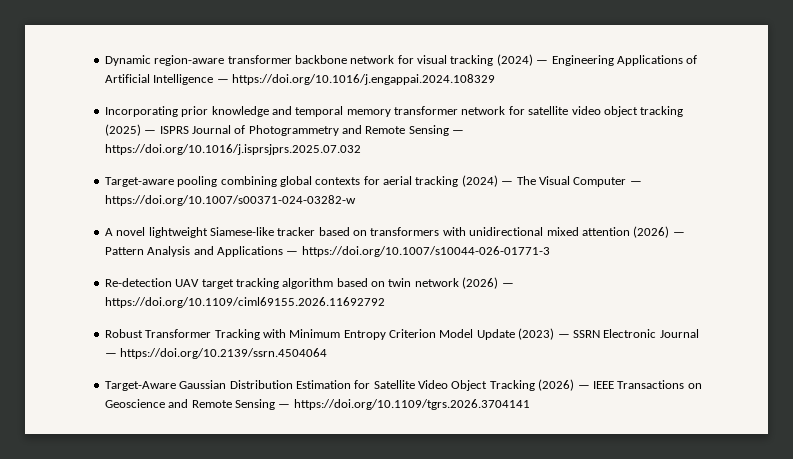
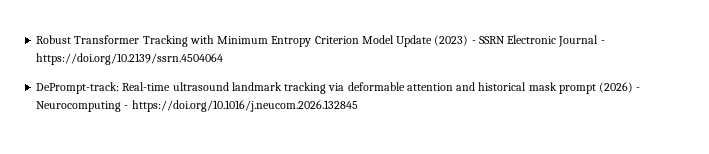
[104,54,698,66] [104,74,495,85] [104,106,684,117] [104,124,465,136] [104,144,361,155] [104,175,642,187] [104,195,356,206] [104,226,685,238] [104,246,550,257] [104,277,514,289] [104,297,385,308] Dynamic region-aware transformer backbone network for visual tracking (2024) — Engineering Applications of Artificial Intelligence — https://doi.org/10.1016/j.engappai.2024.108329 // Incorporating prior knowledge and temporal memory transformer network for satellite video object tracking (2025) — ISPRS Journal of Photogrammetry and Remote Sensing — https://doi.org/10.1016/j.isprsjprs.2025.07.032 // Target-aware pooling combining global contexts for aerial tracking (2024) — The Visual Computer — https://doi.org/10.1007/s00371-024-03282-w // A novel lightweight Siamese-like tracker based on transformers with unidirectional mixed attention (2026) — Pattern Analysis and Applications — https://doi.org/10.1007/s10044-026-01771-3 // Re-detection UAV target tracking algorithm based on twin network (2026) — https://doi.org/10.1109/ciml69155.2026.11692792 // -> (36, 39) none
[557,334,570,338] — -> [471,40,476,44] -
[104,353,117,357] — -> [600,40,605,44] -
[104,379,702,391] [104,399,530,410] Target-Aware Gaussian Distribution Estimation for Satellite Video Object Tracking (2026) — IEEE Transactions on Geoscience and Remote Sensing — https://doi.org/10.1109/tgrs.2026.3704141 -> [36,82,641,94] [36,100,358,112] DePrompt-track: Real-time ultrasound landmark tracking via deformable attention and historical mask prompt (2026) - Neurocomputing - https://doi.org/10.1016/j.neucom.2026.132845

